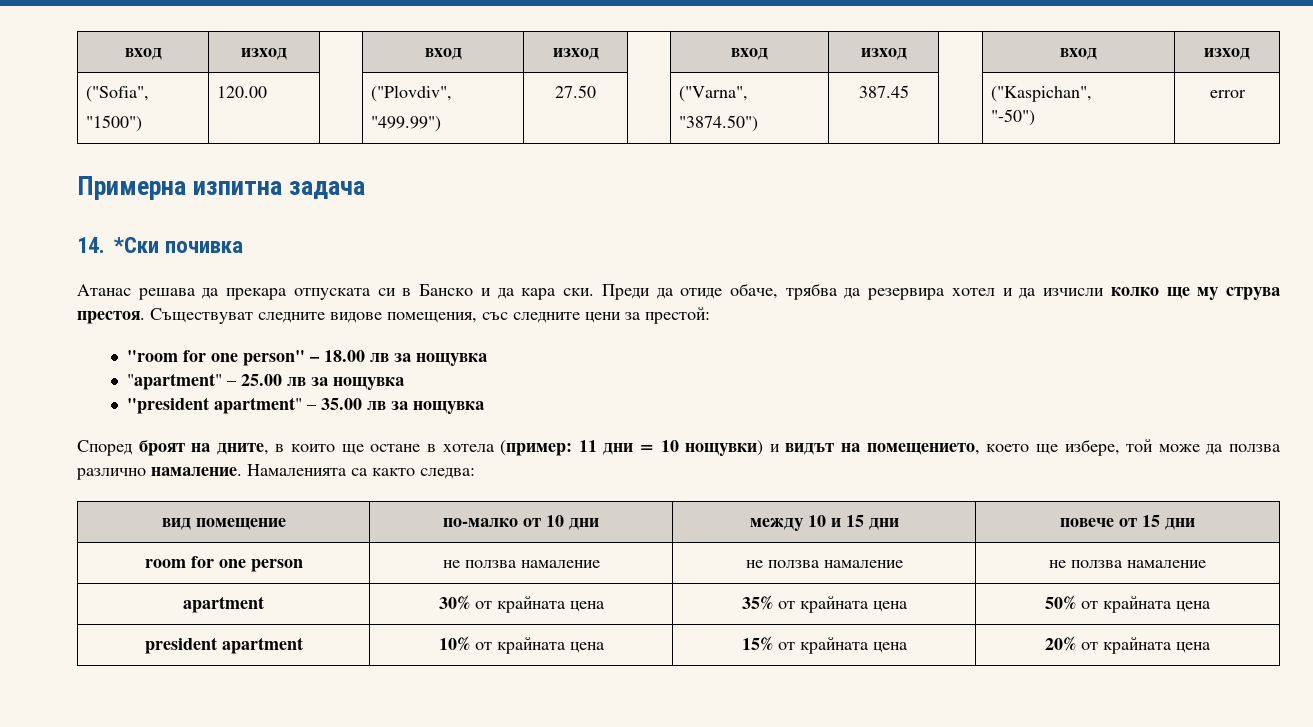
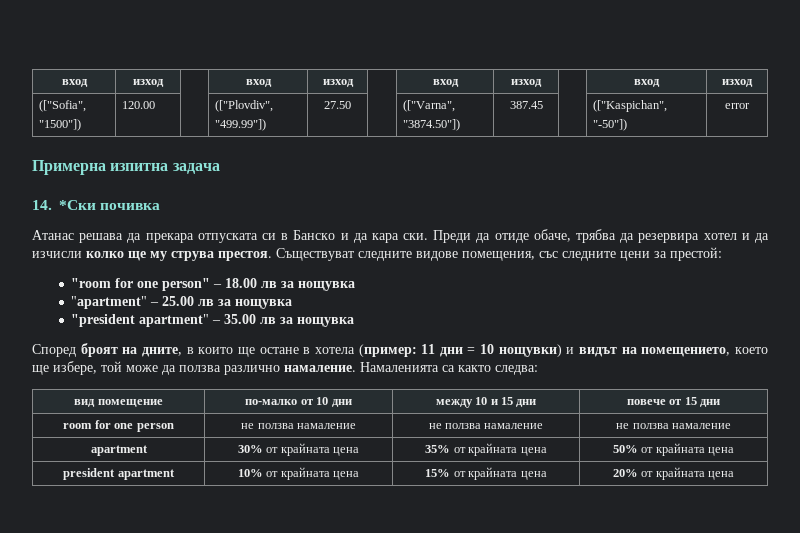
[86,86,150,102] [86,115,143,132] ("Sofia", // "1500") -> [39,100,87,112] [39,119,82,131] (["Sofia", // "1500"])
[371,85,453,102] [371,116,442,132] ("Plovdiv", // "499.99") -> [215,100,274,112] [215,119,267,131] (["Plovdiv", // "499.99"])
[679,86,749,102] [679,115,759,132] ("Varna", // "3874.50") -> [403,100,456,112] [403,119,461,131] (["Varna", // "3874.50"])
[991,86,1093,102] [991,109,1036,126] ("Kaspichan", // "-50") -> [593,100,668,112] [593,119,628,131] (["Kaspichan", // "-50"])

